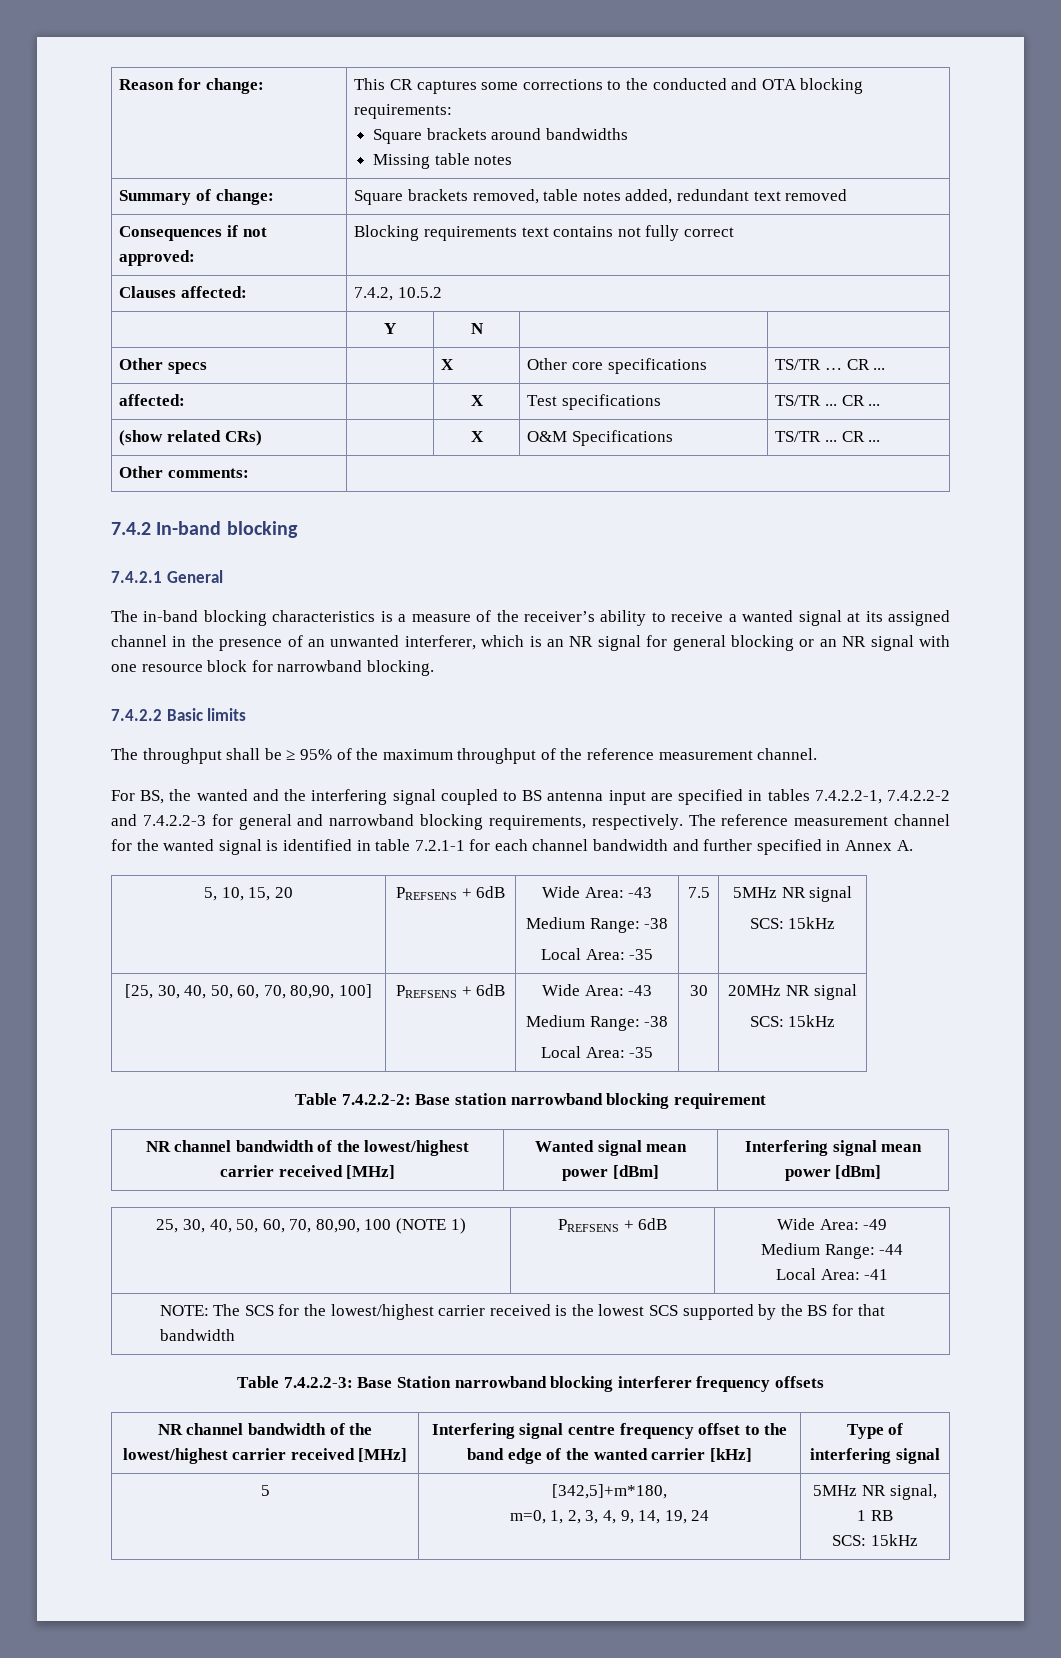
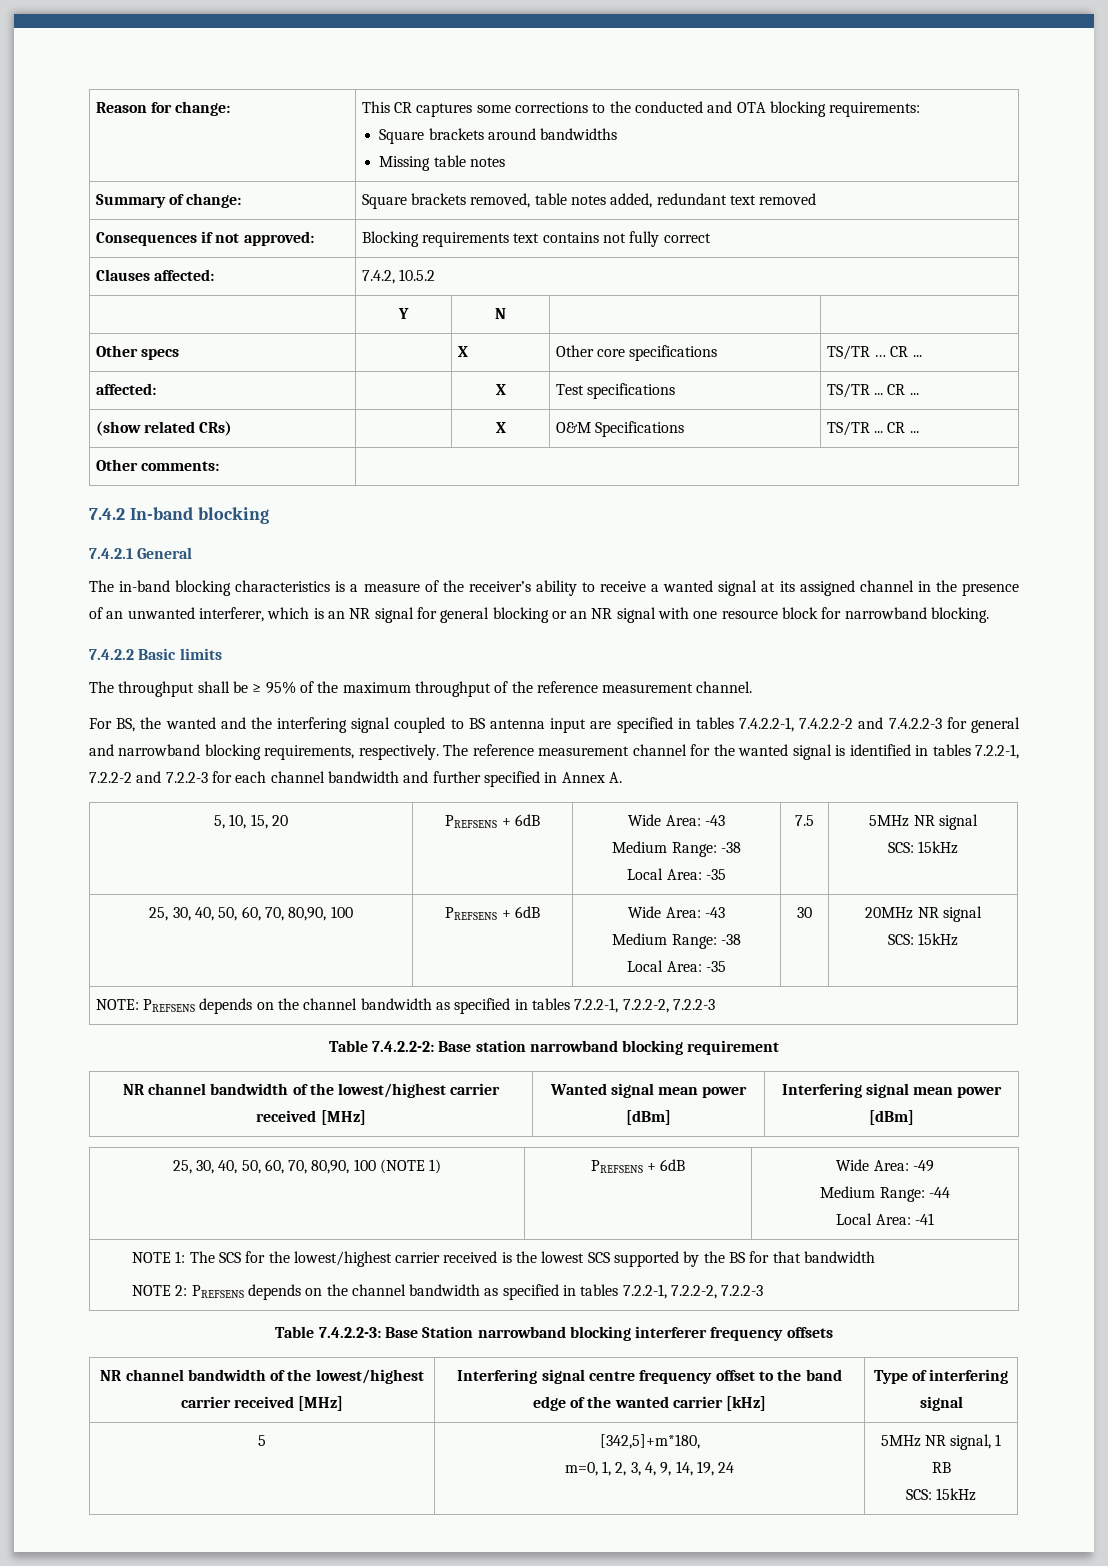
[375,839,465,851] table 7.2.1-1 -> [932,744,1020,759] [89,771,208,783] tables 7.2.2-1, 7.2.2-2 and 7.2.2-3
[124,984,373,999] [25, 30, 40, 50, 60, 70, 80,90, 100] -> [149,906,353,921] 25, 30, 40, 50, 60, 70, 80,90, 100
(836, 1021) none -> [95,998,715,1014] // NOTE: PREFSENS depends on the channel bandwidth as specified in tables 7.2.2-1, 7.2.2-2, 7.2.2-3
[159,1305,209,1316] NOTE: -> [131,1251,186,1263] NOTE 1:
(235, 1335) none -> [131,1284,764,1300] // NOTE 2: PREFSENS depends on the channel bandwidth as specified in tables 7.2.2-1, 7.2.2-2, 7.2.2-3

